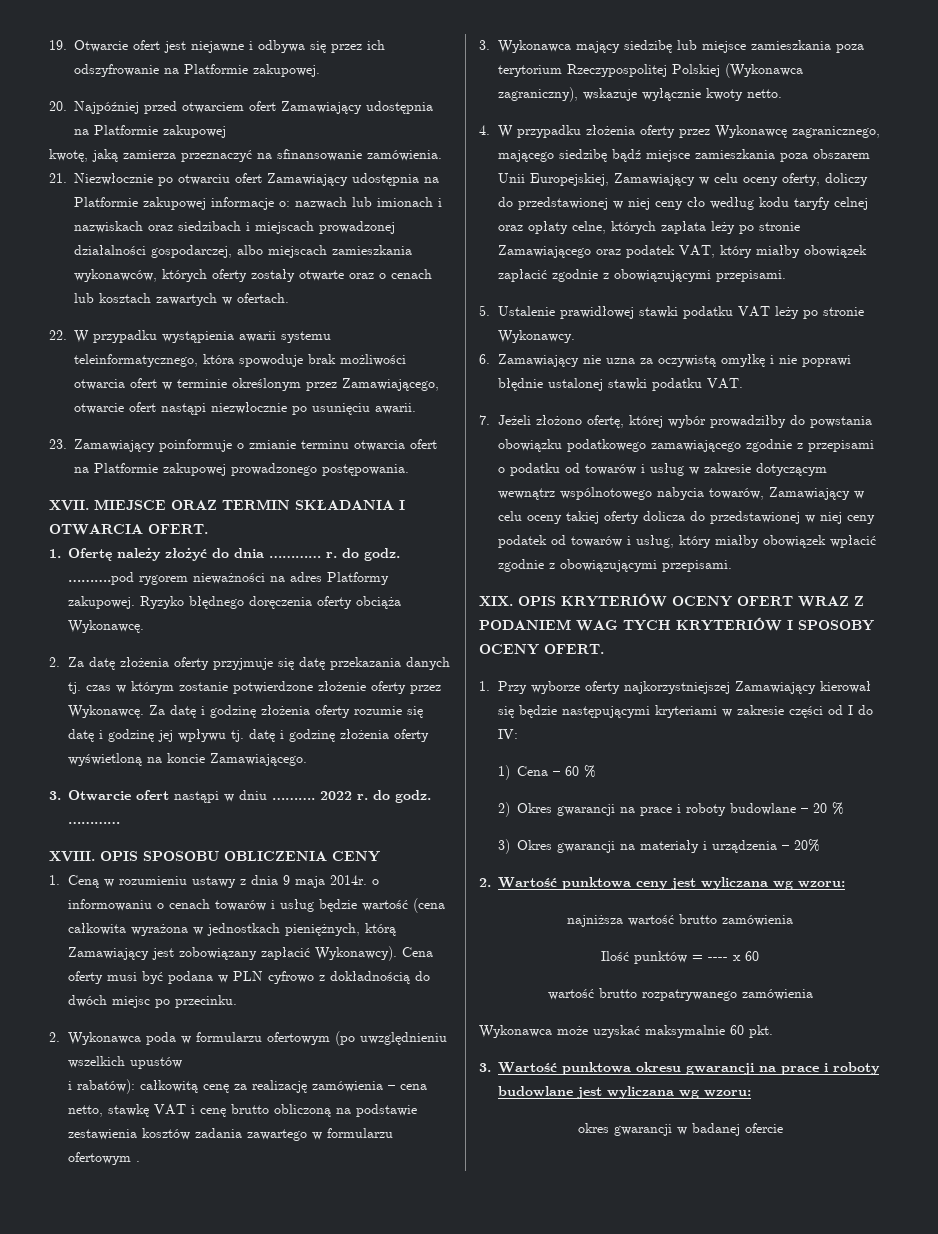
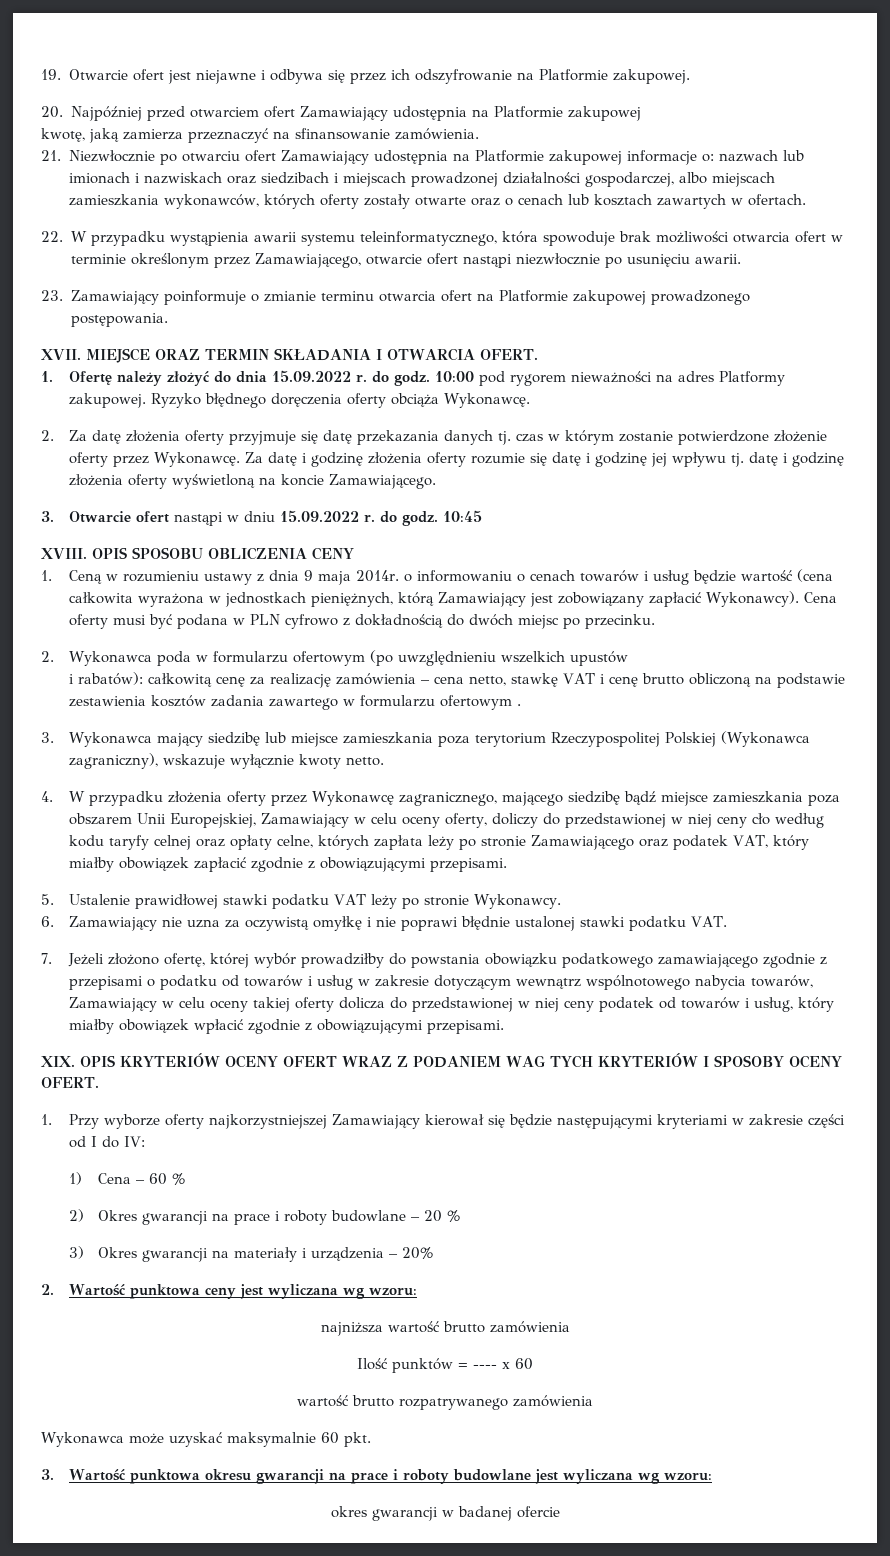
[269,548,401,561] [68,572,135,585] ………… r. do godz. ……….pod -> [272,370,506,386] 15.09.2022 r. do godz. 10:00 pod
[272,790,432,803] [68,822,121,824] ………. 2022 r. do godz. ………… -> [280,510,483,526] 15.09.2022 r. do godz. 10:45

